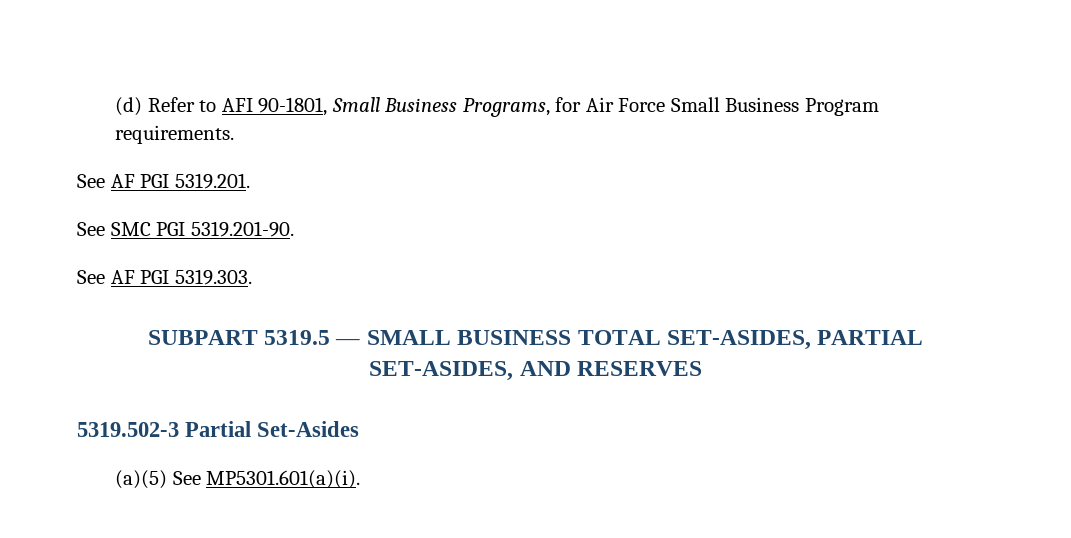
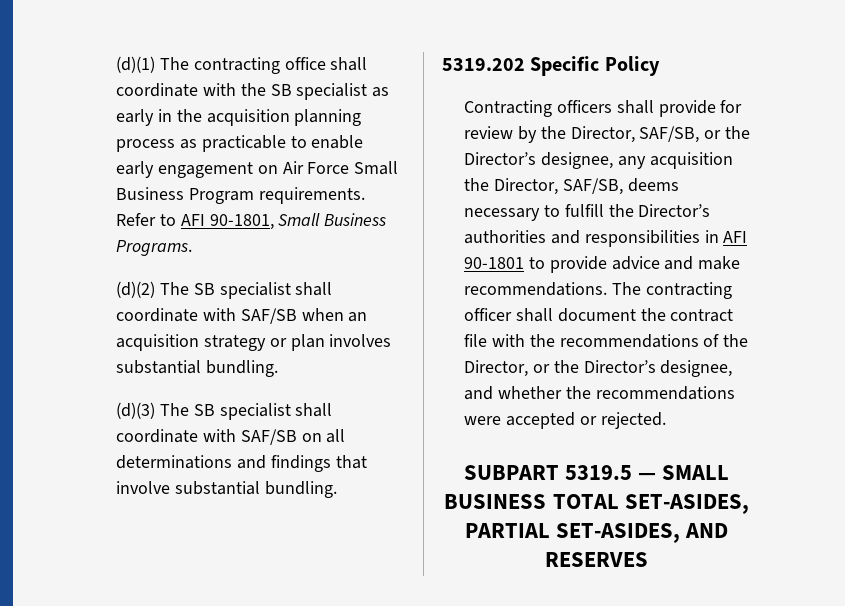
[115,97,143,116] (d) -> [115,56,368,74] [115,83,390,100] [115,109,362,126] [115,135,364,152] [115,161,399,178] [115,187,365,204] (d)(1) The contracting office shall coordinate with the SB specialist as early in the acquisition planning process as practicable to enable early engagement on Air Force Small Business Program requirements.
[462,97,880,117] [115,125,235,144] [77,173,250,189] [77,221,294,237] [77,269,252,285] Programs, for Air Force Small Business Program requirements. // See AF PGI 5319.201. // See SMC PGI 5319.201-90. // See AF PGI 5319.303. -> [115,240,192,256] [115,281,333,299] [115,308,368,324] [115,334,392,351] [115,360,278,377] [115,402,333,420] [115,429,346,445] [115,455,367,472] [115,481,337,498] [442,56,660,76] [463,100,743,117] [463,126,751,143] [463,152,733,169] [463,178,679,195] [463,204,711,221] [463,230,748,247] [463,256,741,273] [463,282,732,299] [463,308,734,322] [463,334,749,348] [463,360,733,377] [463,386,735,400] [463,412,666,429] Programs. // (d)(2) The SB specialist shall coordinate with SAF/SB when an acquisition strategy or plan involves substantial bundling. // (d)(3) The SB specialist shall coordinate with SAF/SB on all determinations and findings that involve substantial bundling. // 5319.202 Specific Policy // Contracting officers shall provide for review by the Director, SAF/SB, or the Director’s designee, any acquisition the Director, SAF/SB, deems necessary to fulfill the Director’s authorities and responsibilities in AFI 90-1801 to provide advice and make recommendations. The contracting officer shall document the contract file with the recommendations of the Director, or the Director’s designee, and whether the recommendations were accepted or rejected.
[77,421,360,437] [115,470,361,489] // 5319.502-3 Partial Set-Asides // (a)(5) See MP5301.601(a)(i). -> (648, 559) none

